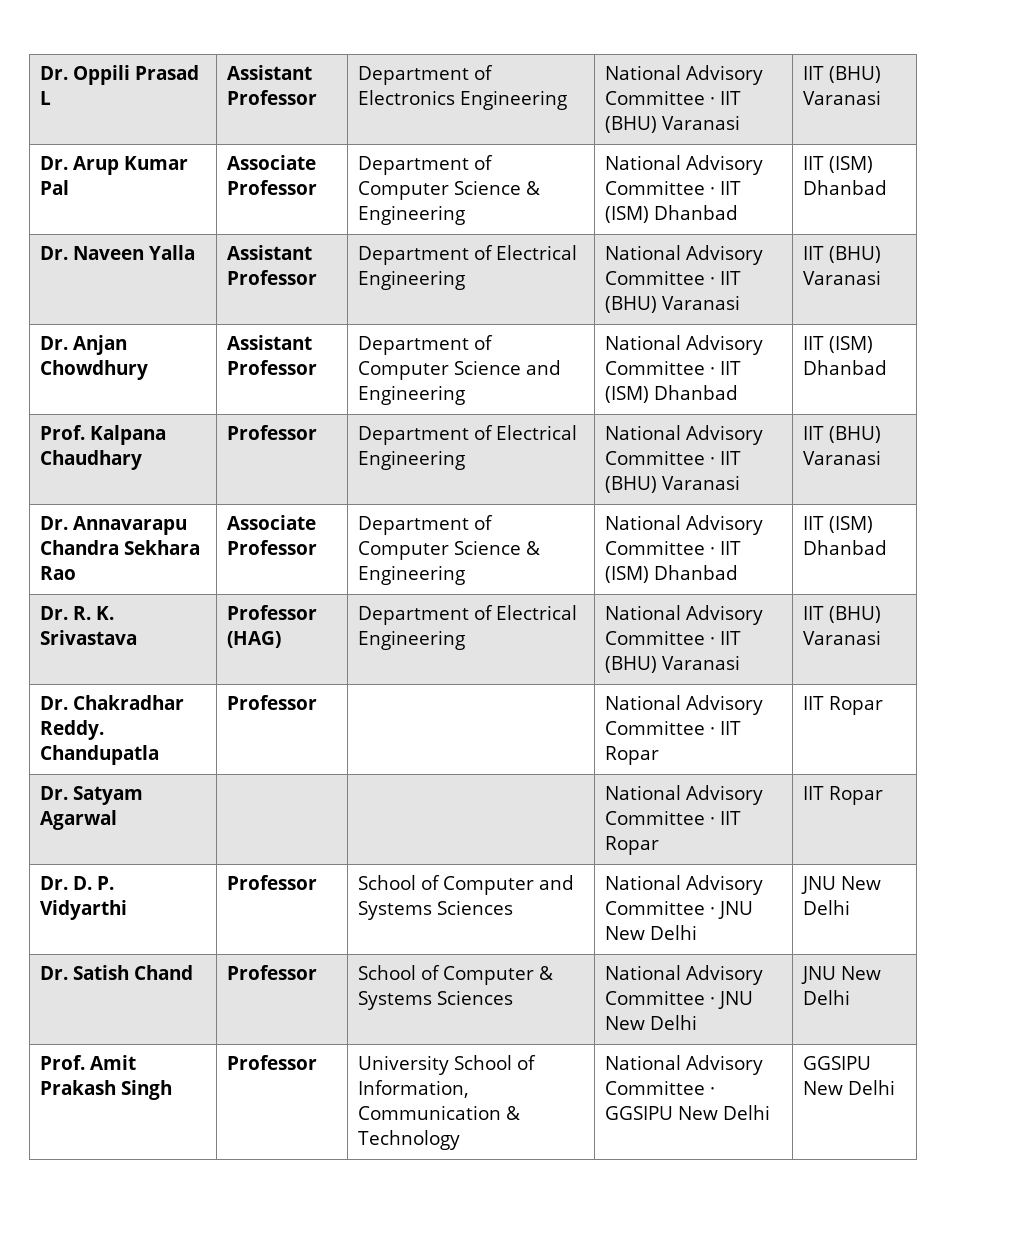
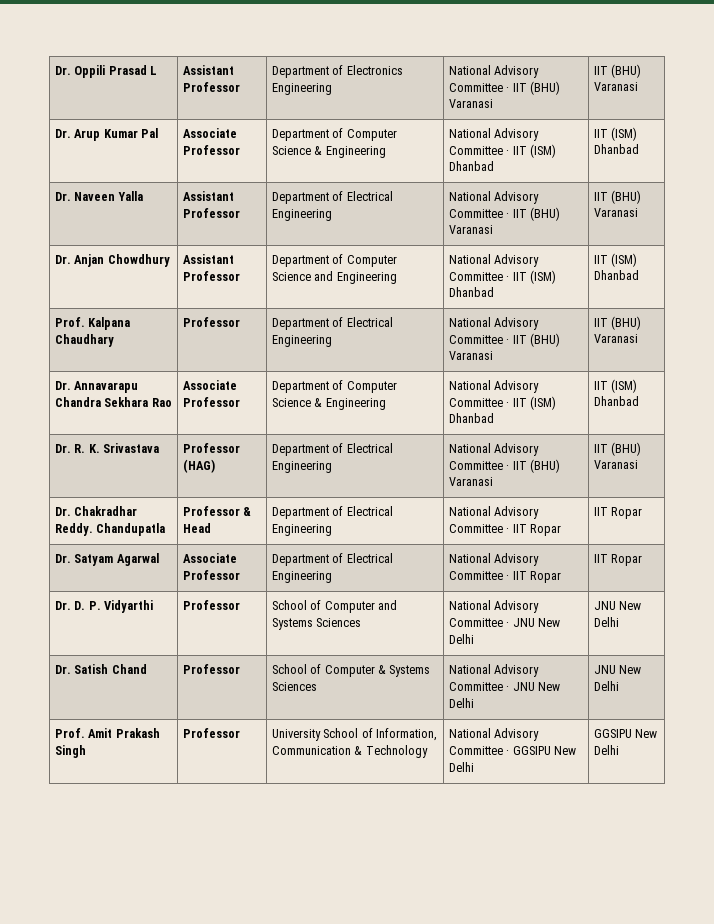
(318, 702) | -> [243,507,252,516] [182,523,211,533] [271,506,393,519] [271,524,332,536] & Head | Department of Electrical Engineering
(118, 820) | -> [182,553,237,563] [182,570,240,580] [271,553,393,566] [271,571,332,583] Associate Professor | Department of Electrical Engineering

